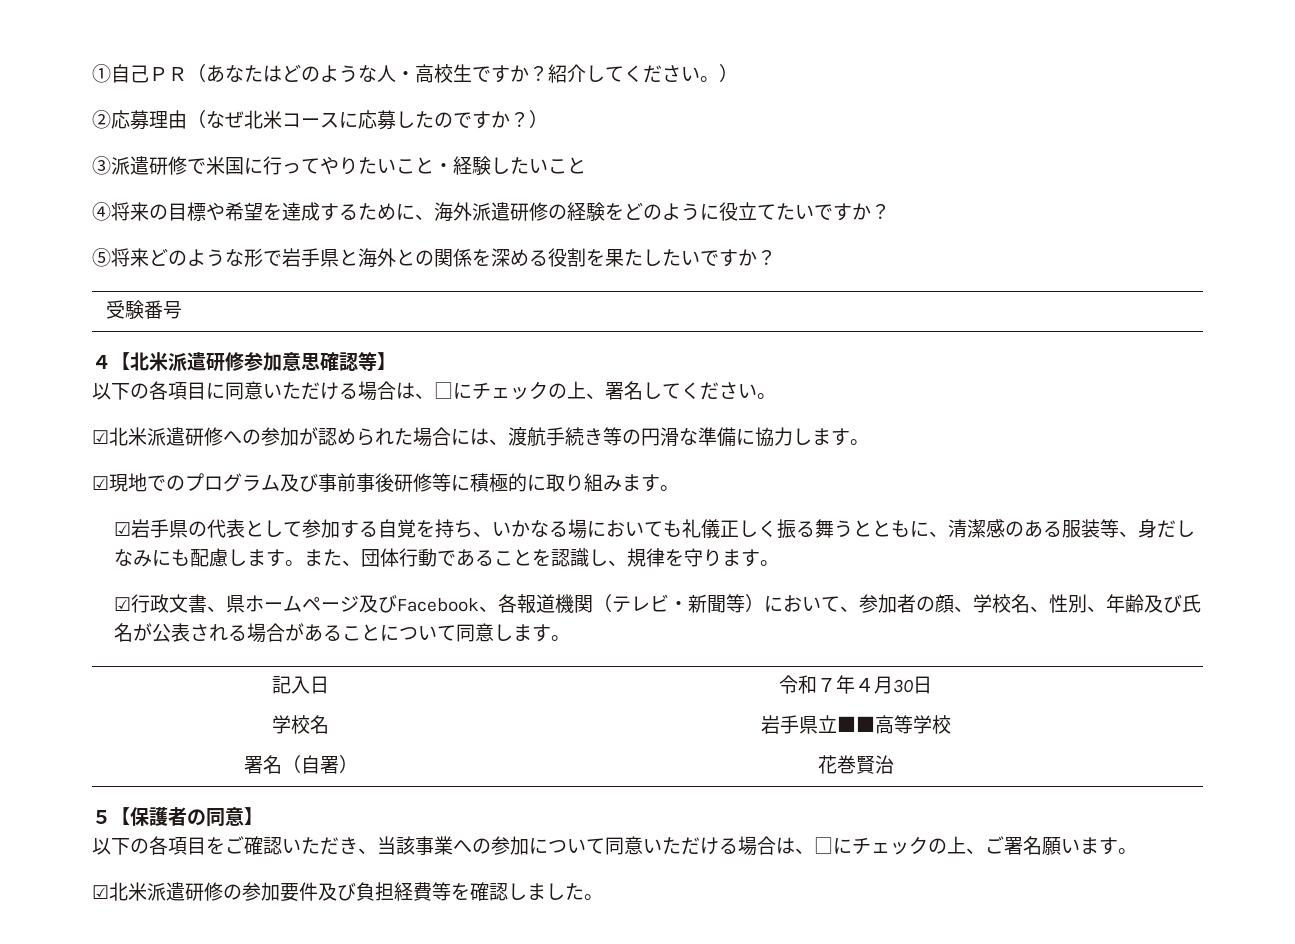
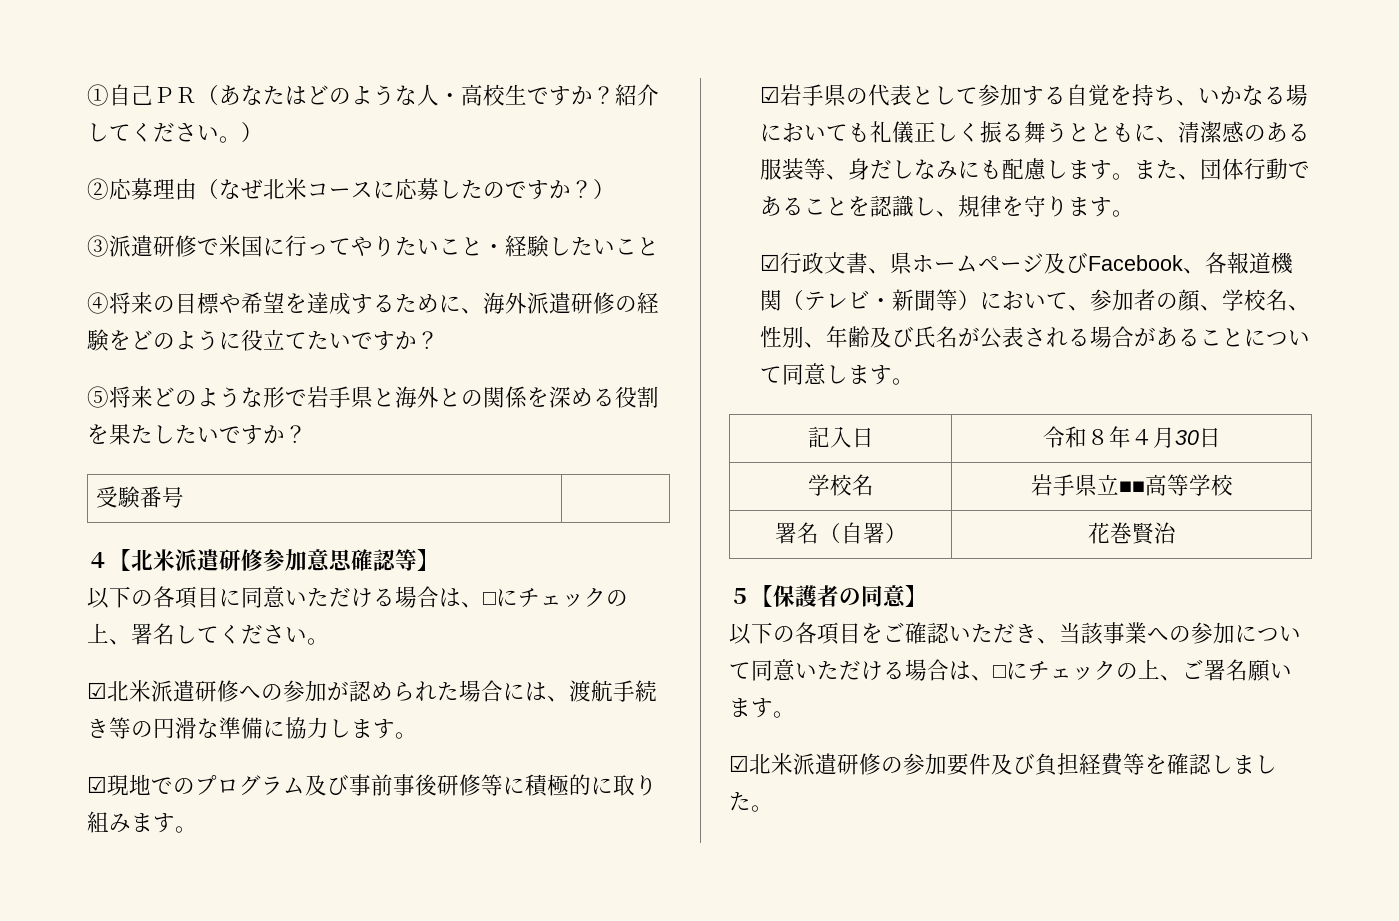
[817,678,836,692] ７ -> [1086,429,1109,445] ８

